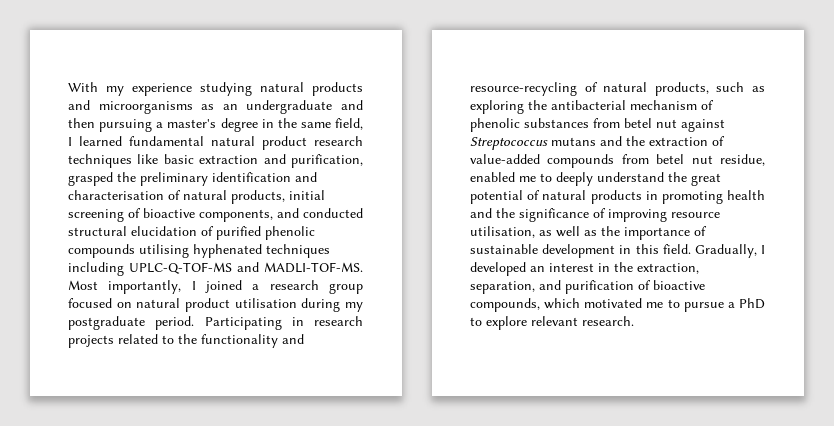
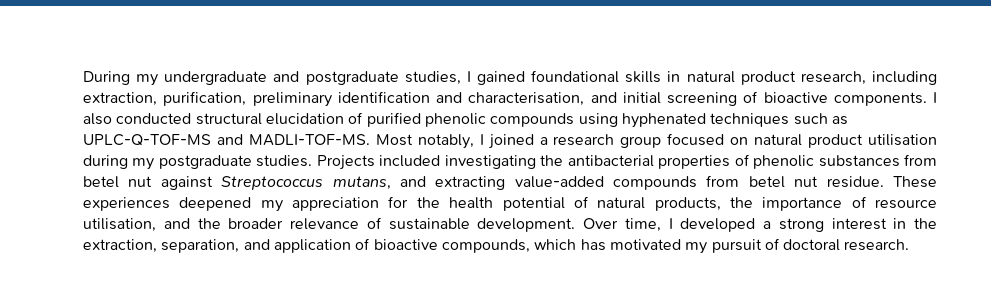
[68,82,363,96] [68,100,363,114] [68,118,363,132] [68,136,363,150] [68,154,363,168] [68,172,317,186] [68,190,285,204] With my experience studying natural products and microorganisms as an undergraduate and then pursuing a master's degree in the same field, I learned fundamental natural product research techniques like basic extraction and purification, grasped the preliminary identification and characterisation of natural products, -> [83,70,937,86] [83,91,617,107] During my undergraduate and postgraduate studies, I gained foundational skills in natural product research, including extraction, purification, preliminary identification and characterisation, and
[199,208,299,222] components, and -> [833,92,937,106] [83,113,112,125] components. I also
[139,244,189,258] utilising -> [578,113,618,127] using
[68,262,124,276] including -> [793,113,848,125] such as
[108,280,182,294] importantly, -> [417,134,474,149] notably,
[155,316,363,330] [68,334,304,348] [470,82,765,96] [470,100,524,114] period. Participating in research projects related to the functionality and resource-recycling of natural products, such as exploring -> [256,155,536,170] studies. Projects included investigating
[630,100,697,110] mechanism -> [658,155,731,169] properties
[551,136,725,146] mutans and the extraction of -> [332,176,506,190] mutans, and extracting
[720,154,765,166] [470,172,721,186] [470,190,765,204] [470,208,720,222] [470,226,707,240] [470,244,765,258] [470,262,545,276] residue, enabled me to deeply understand the great potential of natural products in promoting health and the significance of improving resource utilisation, as well as the importance of sustainable development in this field. Gradually, I developed an -> [826,176,937,188] [83,196,937,212] [83,217,824,232] residue. These experiences deepened my appreciation for the health potential of natural products, the importance of resource utilisation, and the broader relevance of sustainable development. Over time, I developed a strong
[565,280,634,294] purification -> [273,239,351,253] application
[584,298,765,312] [470,316,578,330] motivated me to pursue a PhD to explore relevant -> [580,238,841,254] has motivated my pursuit of doctoral

